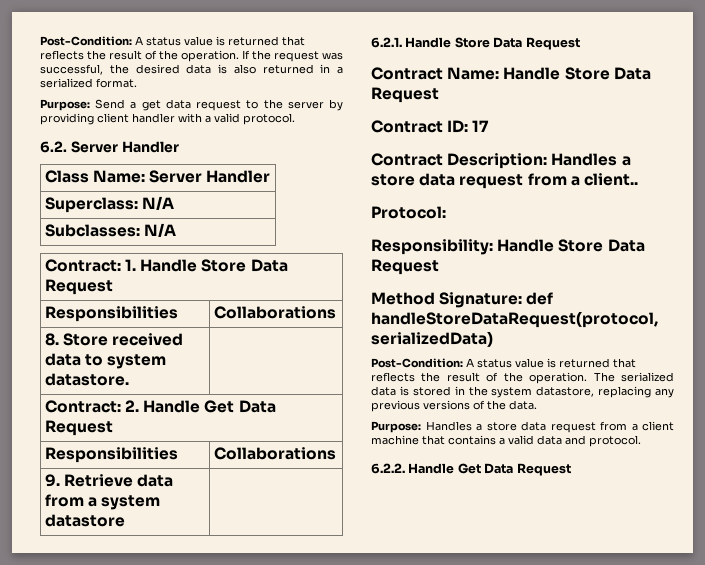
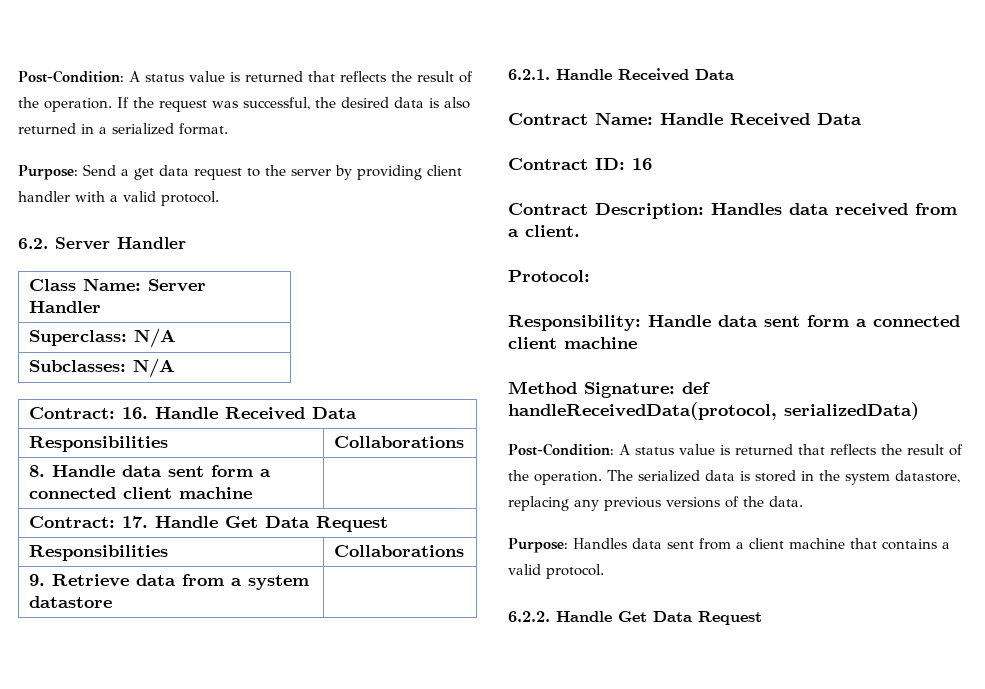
[125,259,288,272] [44,279,113,295] 1. Handle Store Data Request -> [121,407,357,420] 16. Handle Received Data
[63,333,184,346] [44,353,167,369] [44,373,129,386] [44,400,140,413] Store received data to system datastore. | // Contract: 2. -> [51,465,271,477] [28,487,252,499] [28,516,148,528] Handle data sent form a connected client machine | // Contract: 17.
[454,37,580,50] Store Data Request -> [618,68,734,81] Received Data
[564,67,651,80] [371,87,439,103] Store Data Request -> [730,113,862,126] Received Data
[472,120,490,132] 17 -> [632,158,652,170] 16
[621,156,631,166] [371,173,638,189] a store data request from a client.. -> [789,203,957,216] [508,225,580,237] data received from a client.
[558,239,645,252] [371,259,439,275] Store Data Request -> [718,315,960,327] [508,337,637,349] data sent form a connected client machine
[371,311,658,328] handleStoreDataRequest(protocol, -> [508,402,777,420] handleReceivedData(protocol,
[476,421,596,433] a store data request -> [632,538,694,549] data sent
[537,435,586,445] data and -> (541, 569) none

